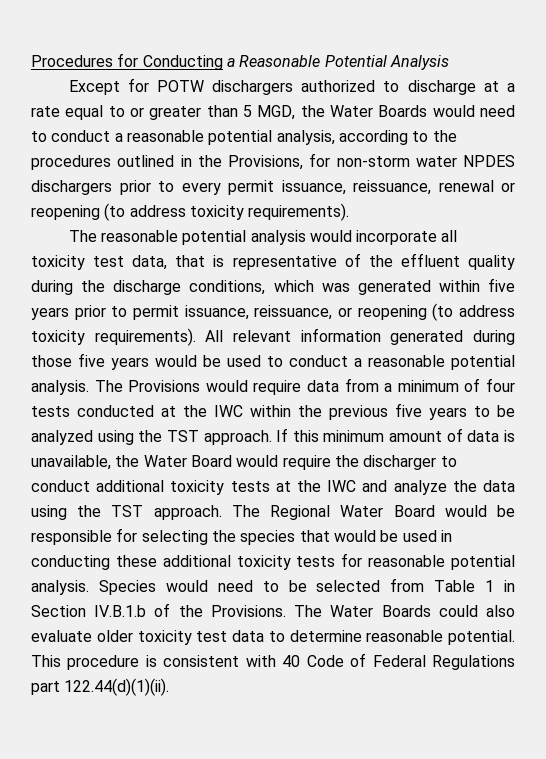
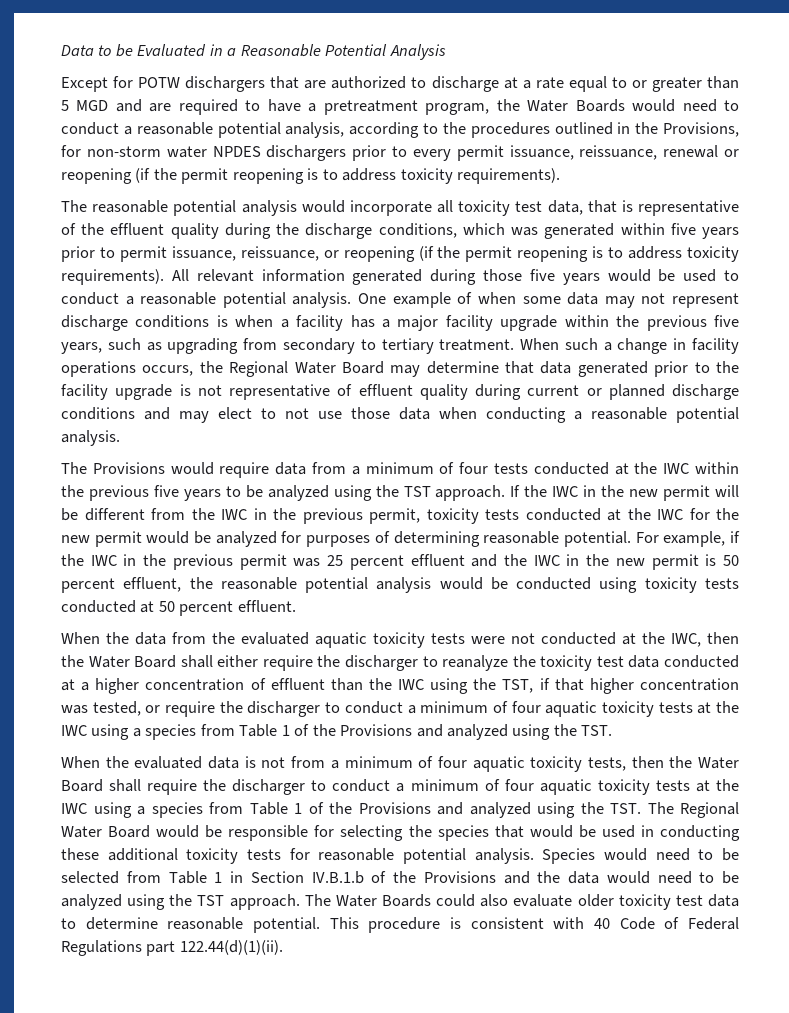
[31,53,223,70] Procedures for Conducting -> [61,44,223,57] Data to be Evaluated in
(294, 87) none -> [270,76,327,89] that are
[257,105,296,120] MGD, -> [76,99,490,115] MGD and are required to have a pretreatment program,
[104,203,126,221] (to -> [135,168,338,184] (if the permit reopening is to
[432,303,454,321] (to -> [418,246,624,262] (if the permit reopening is to
(89, 387) none -> [358,292,740,308] [61,315,740,331] [61,338,740,354] [61,361,740,377] [61,384,739,400] [61,407,739,423] [61,430,120,446] One example of when some data may not represent discharge conditions is when a facility has a major facility upgrade within the previous five years, such as upgrading from secondary to tertiary treatment. When such a change in facility operations occurs, the Regional Water Board may determine that data generated prior to the facility upgrade is not representative of effluent quality during current or planned discharge conditions and may elect to not use those data when conducting a reasonable potential analysis. //
[292,428,515,442] [31,455,457,470] [31,480,515,495] [31,505,222,520] this minimum amount of data is unavailable, the Water Board would require the discharger to conduct additional toxicity tests at the IWC and analyze the data using the TST approach. -> [524,485,740,501] [61,508,739,524] [61,531,741,547] [61,554,739,570] [61,577,739,593] [61,600,296,616] [61,632,739,648] [61,655,739,671] [61,678,739,694] [61,701,739,717] [61,724,613,740] [61,756,739,772] [61,779,740,795] [61,802,641,818] the IWC in the new permit will be different from the IWC in the previous permit, toxicity tests conducted at the IWC for the new permit would be analyzed for purposes of determining reasonable potential. For example, if the IWC in the previous permit was 25 percent effluent and the IWC in the new permit is 50 percent effluent, the reasonable potential analysis would be conducted using toxicity tests conducted at 50 percent effluent. // When the data from the evaluated aquatic toxicity tests were not conducted at the IWC, then the Water Board shall either require the discharger to reanalyze the toxicity test data conducted at a higher concentration of effluent than the IWC using the TST, if that higher concentration was tested, or require the discharger to conduct a minimum of four aquatic toxicity tests at the IWC using a species from Table 1 of the Provisions and analyzed using the TST. // When the evaluated data is not from a minimum of four aquatic toxicity tests, then the Water Board shall require the discharger to conduct a minimum of four aquatic toxicity tests at the IWC using a species from Table 1 of the Provisions and analyzed using the TST.
[210,605,286,617] Provisions. -> [423,871,739,884] [61,894,300,910] Provisions and the data would need to be analyzed using the TST approach.

